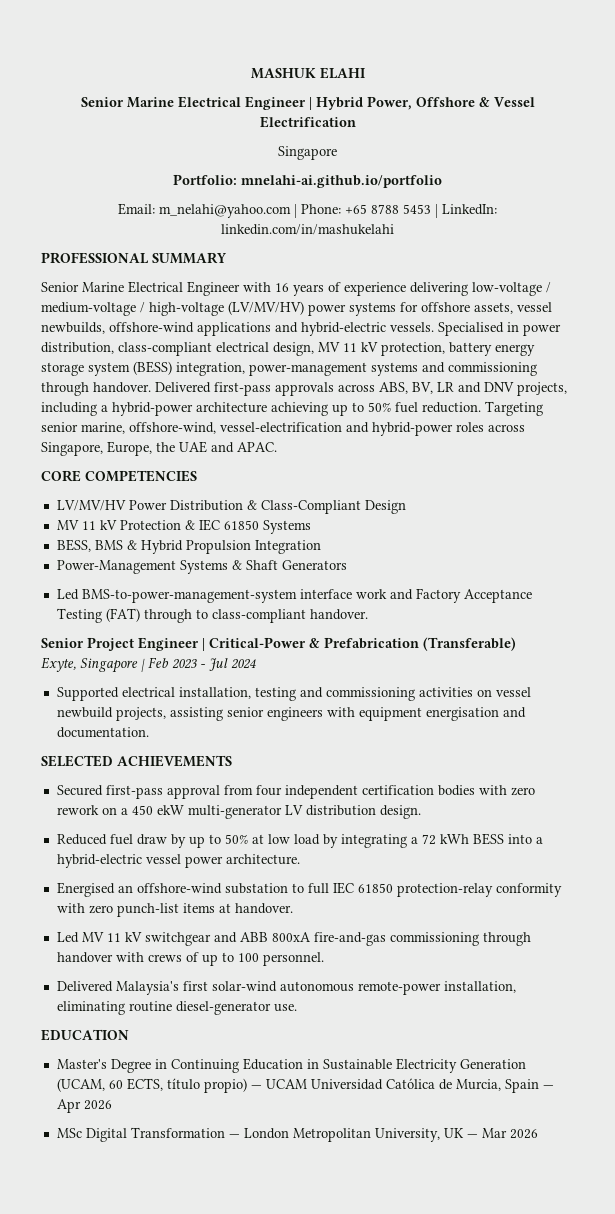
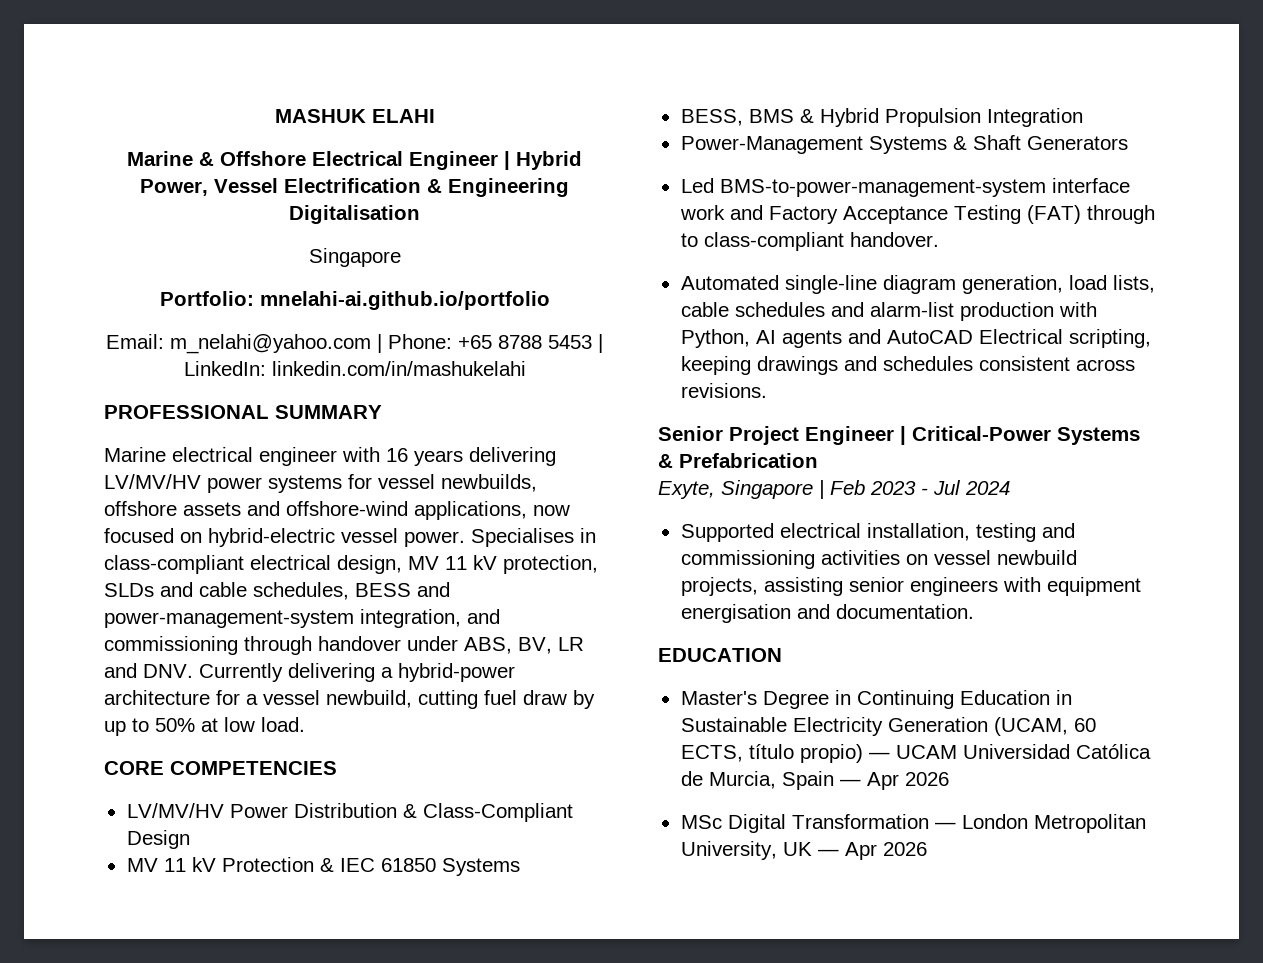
[80,97,174,108] Senior Marine -> [127,151,306,166] Marine & Offshore
[415,97,490,107] Offshore & -> (208, 187) none
(356, 122) none -> [427,178,569,197] [289,205,420,224] & Engineering Digitalisation
[41,281,551,296] [41,301,552,316] [41,322,561,336] [41,342,114,354] Senior Marine Electrical Engineer with 16 years of experience delivering low-voltage / medium-voltage / high-voltage (LV/MV/HV) power systems for offshore assets, vessel newbuilds, offshore-wind applications and hybrid-electric vessels. Specialised in power distribution, -> [104,447,556,466] [104,474,537,493] [104,501,570,520] [104,528,596,547] Marine electrical engineer with 16 years delivering LV/MV/HV power systems for vessel newbuilds, offshore assets and offshore-wind applications, now focused on hybrid-electric vessel power. Specialises in
[449,342,535,356] [41,361,537,376] [41,382,567,396] [41,401,543,416] [41,422,525,436] [41,441,277,456] battery energy storage system (BESS) integration, power-management systems and commissioning through handover. Delivered first-pass approvals across ABS, BV, LR and DNV projects, including a hybrid-power architecture achieving up to 50% fuel reduction. Targeting senior marine, offshore-wind, vessel-electrification and hybrid-power roles across Singapore, Europe, the UAE and APAC. -> [104,582,450,600] [104,609,500,628] [104,636,584,655] [104,663,515,682] [104,690,595,709] [104,717,305,736] SLDs and cable schedules, BESS and power-management-system integration, and commissioning through handover under ABS, BV, LR and DNV. Currently delivering a hybrid-power architecture for a vessel newbuild, cutting fuel draw by up to 50% at low load.
(368, 614) none -> [680,275,1155,294] [680,302,1097,321] [680,329,1151,348] [680,356,1135,375] [680,383,767,398] // Automated single-line diagram generation, load lists, cable schedules and alarm-list production with Python, AI agents and AutoCAD Electrical scripting, keeping drawings and schedules consistent across revisions.
(306, 642) none -> [1057,427,1140,445] Systems
[423,637,516,651] (Transferable) -> (818, 460) none
[41,755,232,767] [56,785,535,799] [56,805,421,819] [56,833,543,848] [56,854,300,868] [56,882,562,897] [56,903,293,917] [56,932,531,946] [56,952,324,966] [56,981,516,995] [56,1001,297,1015] // SELECTED ACHIEVEMENTS // Secured first-pass approval from four independent certification bodies with zero rework on a 450 ekW multi-generator LV distribution design. // Reduced fuel draw by up to 50% at low load by integrating a 72 kWh BESS into a hybrid-electric vessel power architecture. // Energised an offshore-wind substation to full IEC 61850 protection-relay conformity with zero punch-list items at handover. // Led MV 11 kV switchgear and ABB 800xA fire-and-gas commissioning through handover with crews of up to 100 personnel. // Delivered Malaysia's first solar-wind autonomous remote-power installation, eliminating routine diesel-generator use. -> (974, 611) none
[481,1128,507,1138] Mar -> [844,842,877,860] Apr

